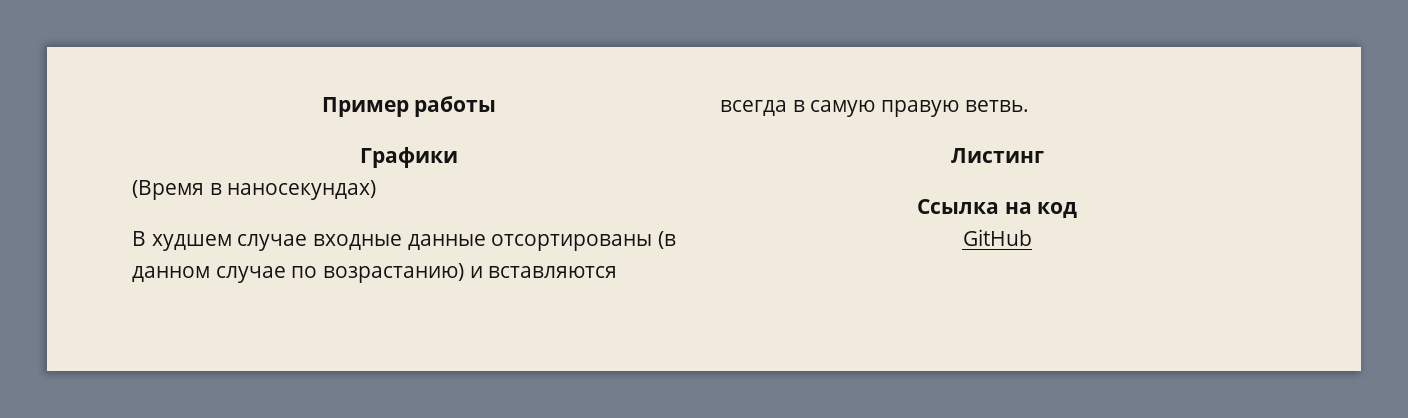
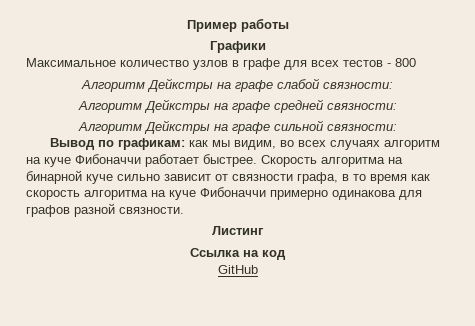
[132,180,377,200] [132,231,677,251] [132,263,618,283] [720,100,1029,117] (Время в наносекундах) // В худшем случае входные данные отсортированы (в данном случае по возрастанию) и вставляются всегда в самую правую ветвь. -> [26,58,416,70] [81,78,393,92] [77,99,397,113] [77,120,397,134] [50,138,441,150] [26,154,403,167] [26,170,430,184] [26,187,422,200] [26,203,184,217] Максимальное количество узлов в графе для всех тестов - 800 // Алгоритм Дейкстры на графе слабой связности: // Алгоритм Дейкстры на графе средней связности: // Алгоритм Дейкстры на графе сильной связности: // Вывод по графикам: как мы видим, во всех случаях алгоритм на куче Фибоначчи работает быстрее. Скорость алгоритма на бинарной куче сильно зависит от связности графа, в то время как скорость алгоритма на куче Фибоначчи примерно одинакова для графов разной связности.

